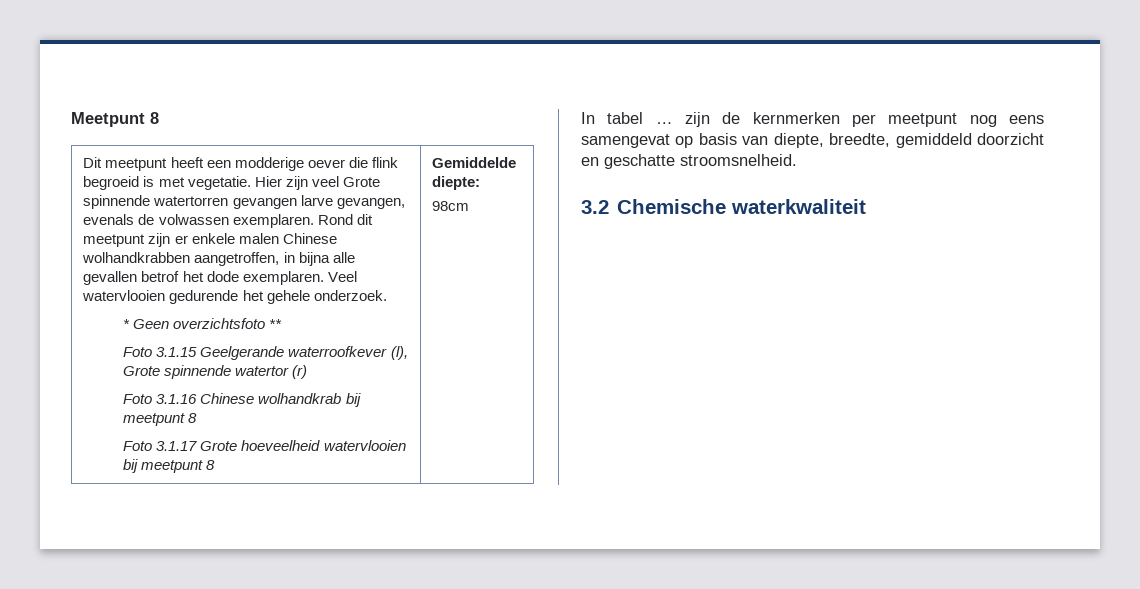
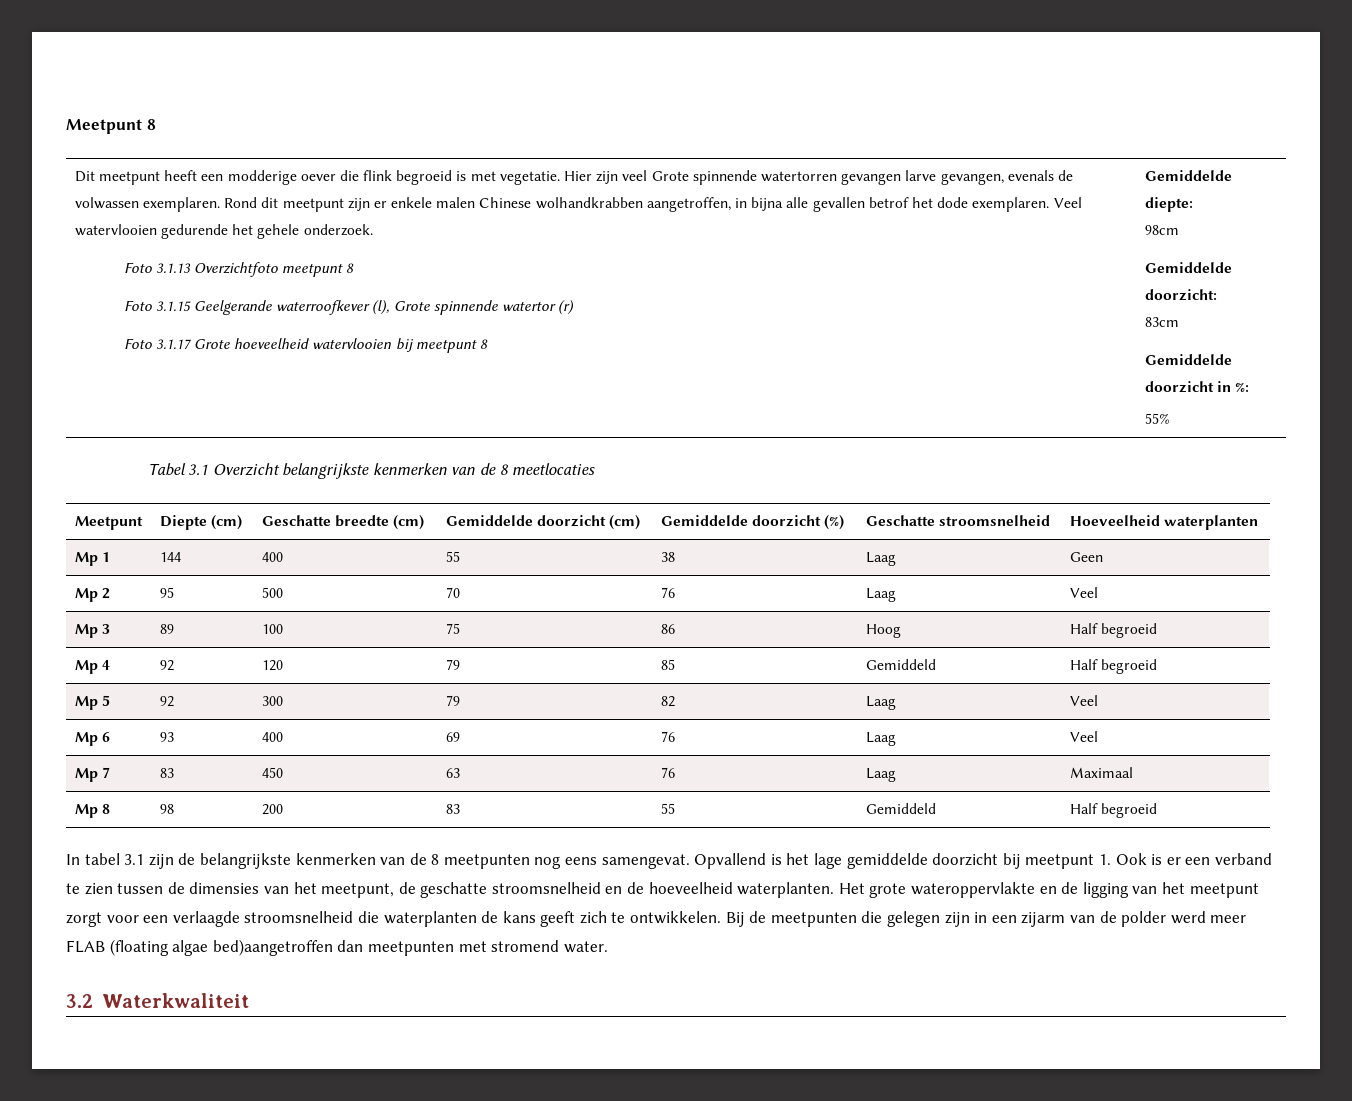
[123,318,283,329] * Geen overzichtsfoto ** -> [123,262,355,277] Foto 3.1.13 Overzichtfoto meetpunt 8
[123,393,361,407] [123,413,198,426] // Foto 3.1.16 Chinese wolhandkrab bij meetpunt 8 -> (575, 307) none
(470, 206) none -> [1144,262,1232,273] [1144,289,1217,301] [1144,317,1179,327] [1144,354,1232,365] [1144,381,1250,393] [1144,413,1170,424] [147,463,596,479] [74,516,143,530] [159,515,242,530] [261,515,425,530] [445,515,641,530] [660,515,845,530] [865,515,1050,526] [1069,515,1258,530] [74,552,110,566] [159,552,181,562] [261,552,283,562] [445,551,460,562] [660,552,675,562] [865,552,896,566] [1069,552,1103,562] [74,588,110,602] [159,587,174,598] [261,587,283,598] [445,587,460,598] [660,587,675,598] [865,588,896,602] [1069,587,1098,598] [74,624,110,638] [159,624,174,634] [261,624,283,634] [445,623,460,634] [660,624,675,634] [865,624,901,638] [1069,623,1157,638] [74,660,110,674] [159,660,174,671] [261,660,283,671] [445,659,460,670] [660,659,675,670] [865,659,936,670] [1069,659,1157,674] [74,695,110,710] [159,696,174,707] [261,696,283,706] [445,695,460,706] [660,696,675,707] [865,696,896,710] [1069,695,1098,706] [74,732,110,746] [159,732,174,742] [261,732,283,742] [445,732,460,742] [660,731,675,742] [865,732,896,746] [1069,731,1098,742] [74,767,110,782] [159,768,174,778] [261,767,283,778] [445,768,460,778] [660,767,675,778] [865,768,896,782] [1069,767,1133,778] [74,804,110,818] [159,804,174,814] [261,804,283,815] [445,804,460,814] [660,803,675,814] [865,803,936,814] [1069,803,1157,818] // Gemiddelde doorzicht: // 83cm // Gemiddelde doorzicht in %: // 55% // Tabel 3.1 Overzicht belangrijkste kenmerken van de 8 meetlocaties // Meetpunt | Diepte (cm) | Geschatte breedte (cm) | Gemiddelde doorzicht (cm) | Gemiddelde doorzicht (%) | Geschatte stroomsnelheid | Hoeveelheid waterplanten // Mp 1 | 144 | 400 | 55 | 38 | Laag | Geen // Mp 2 | 95 | 500 | 70 | 76 | Laag | Veel // Mp 3 | 89 | 100 | 75 | 86 | Hoog | Half begroeid // Mp 4 | 92 | 120 | 79 | 85 | Gemiddeld | Half begroeid // Mp 5 | 92 | 300 | 79 | 82 | Laag | Veel // Mp 6 | 93 | 400 | 69 | 76 | Laag | Veel // Mp 7 | 83 | 450 | 63 | 76 | Laag | Maximaal // Mp 8 | 98 | 200 | 83 | 55 | Gemiddeld | Half begroeid
[655,122,673,124] … -> [124,854,145,865] 3.1
[752,112,1044,127] [581,133,1044,148] [581,154,797,169] kernmerken per meetpunt nog eens samengevat op basis van diepte, breedte, gemiddeld doorzicht en geschatte stroomsnelheid. -> [199,853,1272,869] [66,882,1259,898] [66,911,1247,927] [66,939,608,956] belangrijkste kenmerken van de 8 meetpunten nog eens samengevat. Opvallend is het lage gemiddelde doorzicht bij meetpunt 1. Ook is er een verband te zien tussen de dimensies van het meetpunt, de geschatte stroomsnelheid en de hoeveelheid waterplanten. Het grote wateroppervlakte en de ligging van het meetpunt zorgt voor een verlaagde stroomsnelheid die waterplanten de kans geeft zich te ontwikkelen. Bij de meetpunten die gelegen zijn in een zijarm van de polder werd meer FLAB (floating algae bed)aangetroffen dan meetpunten met stromend water.
[617,199,867,214] Chemische waterkwaliteit -> [101,993,250,1008] Waterkwaliteit

